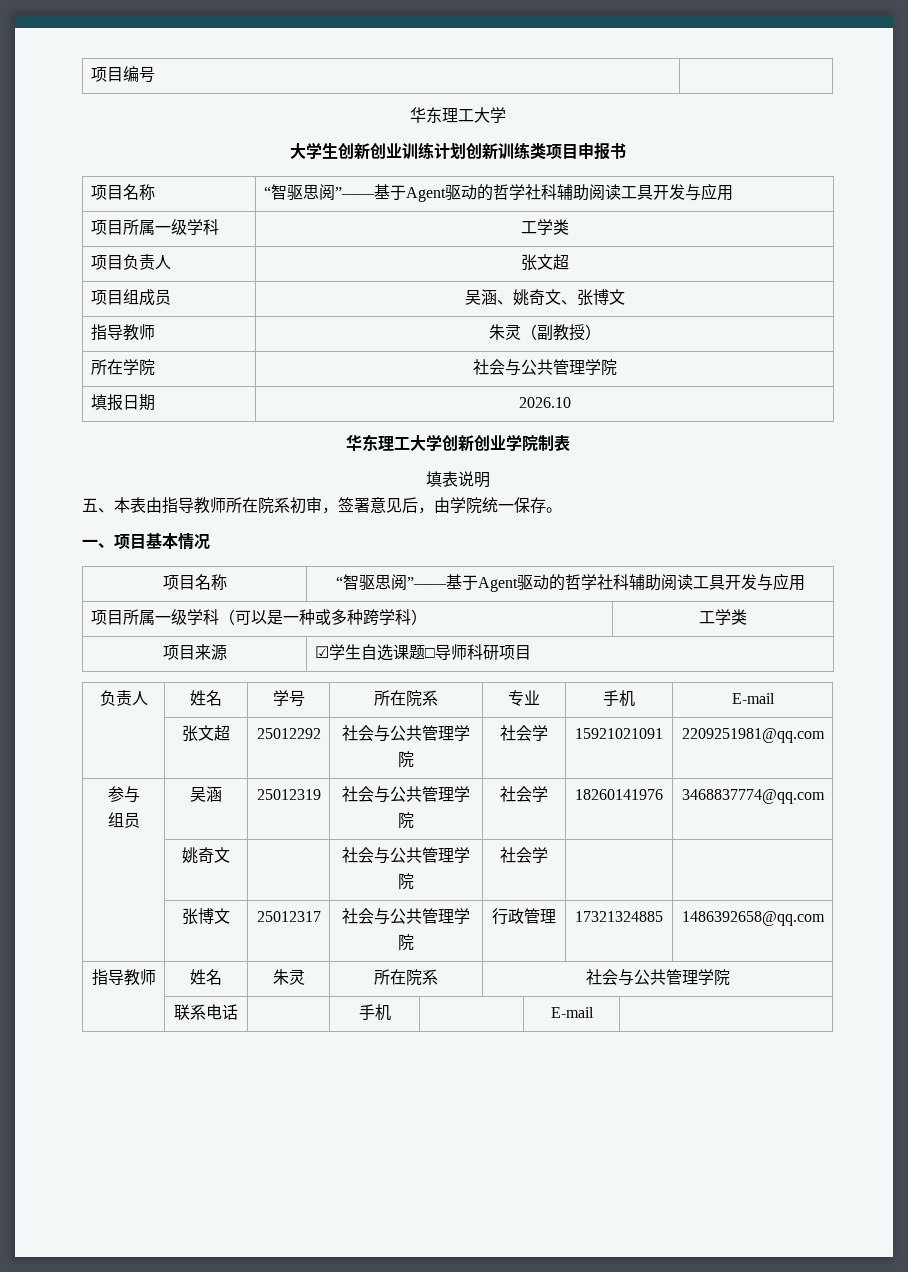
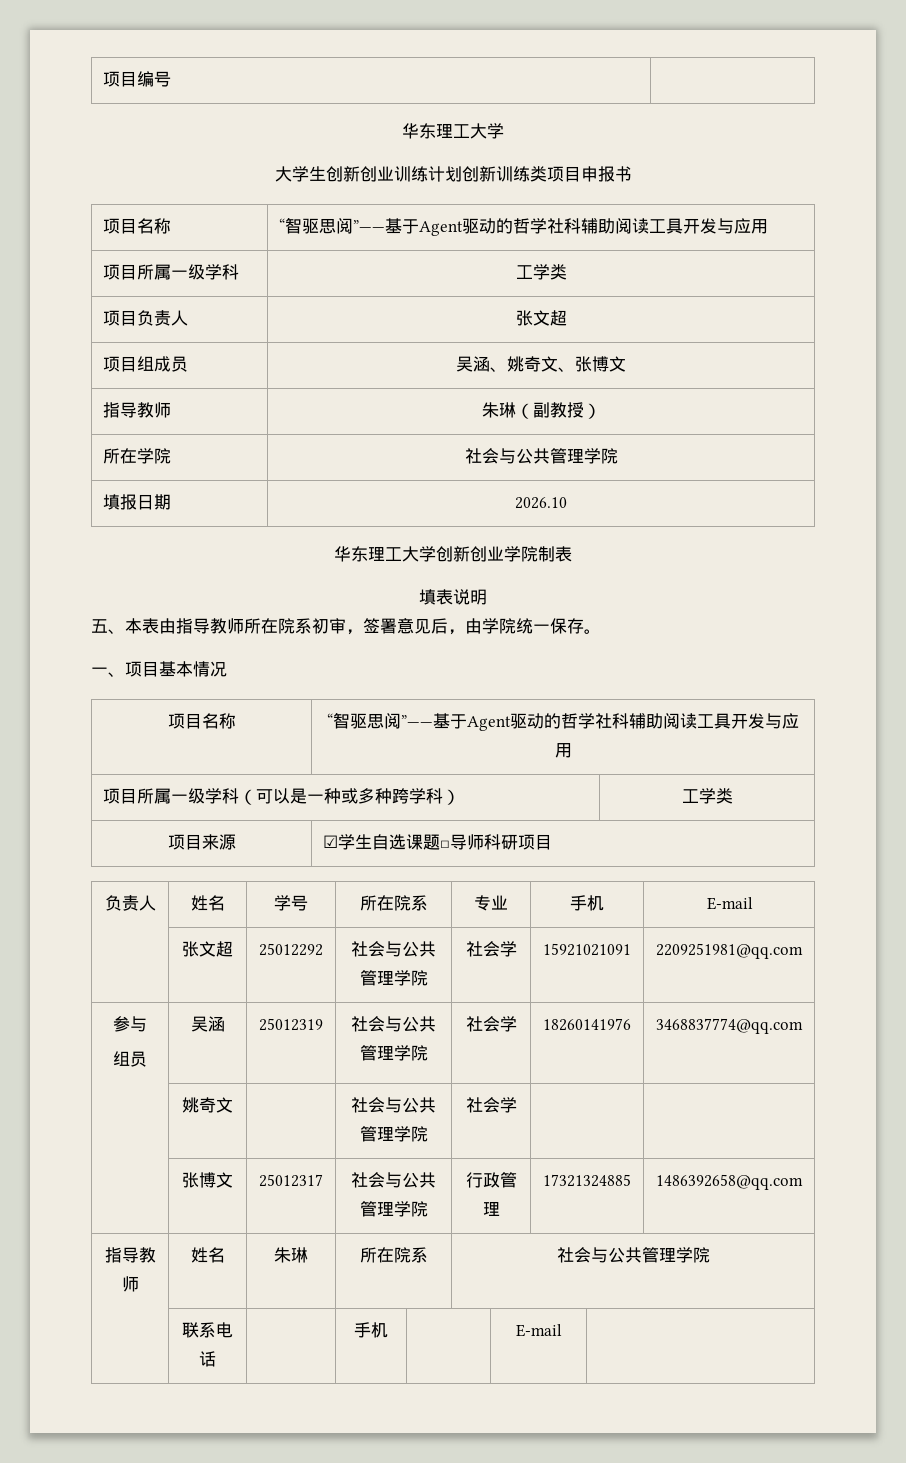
[504,325,521,340] 灵 -> [498,402,516,418] 琳
[288,970,305,985] 灵 -> [291,1247,308,1263] 琳

